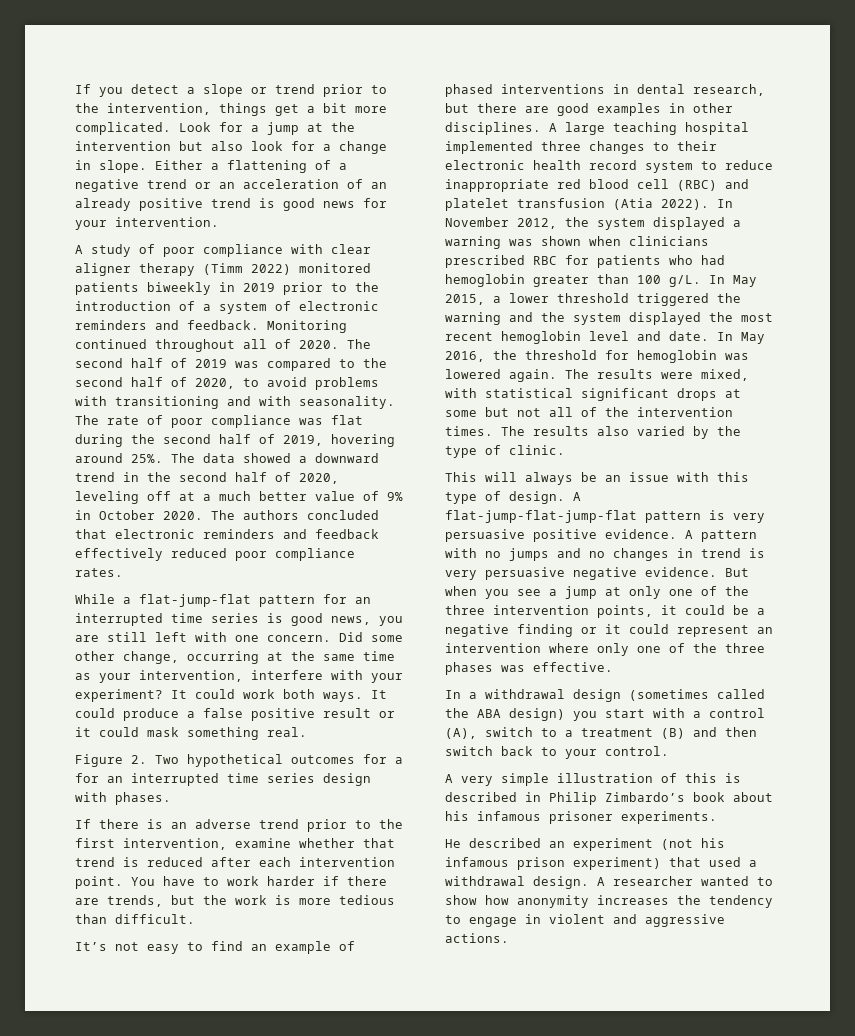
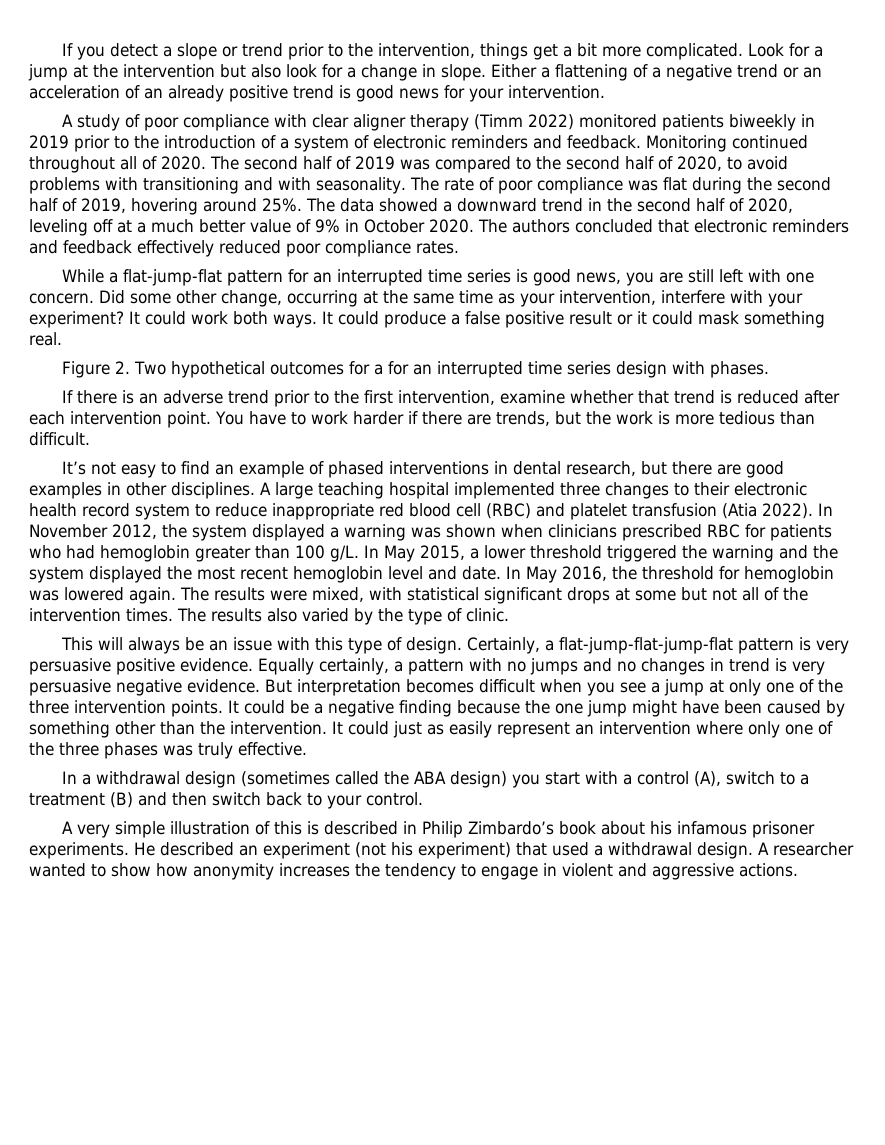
[573,492,581,501] A -> [467,637,555,654] Certainly, a
[685,530,693,539] A -> [258,658,403,675] Equally certainly, a
(749, 572) none -> [297,679,535,696] interpretation becomes difficult
[597,605,677,618] points, it -> [171,700,239,717] points. It
[581,624,669,634] or it could -> [457,700,845,717] [29,721,492,738] because the one jump might have been caused by something other than the intervention. It could just as easily
(525, 668) none -> [198,742,233,759] truly
(717, 817) // -> (129, 850) none
[445,857,565,870] infamous prison -> (413, 849) none

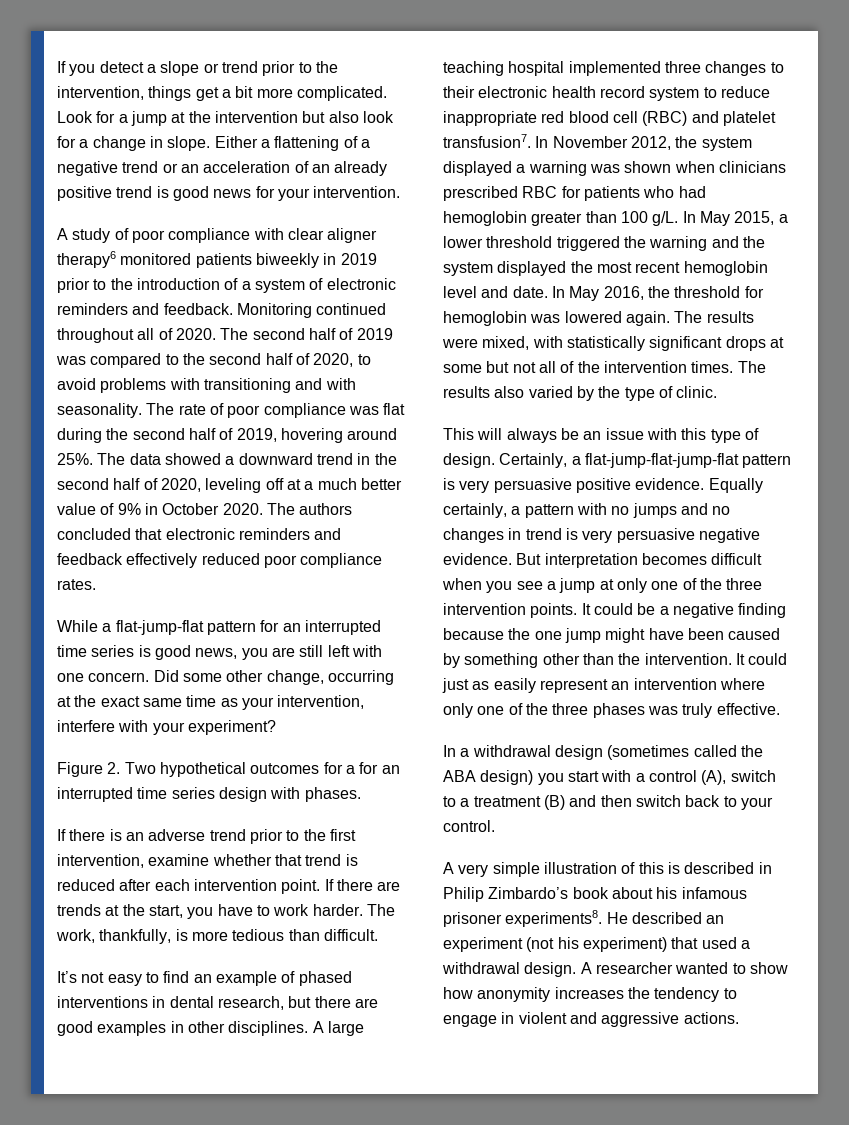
[410,114,575,131] therapy (Timm 2022) -> [57,251,116,268] therapy6
(408, 297) none -> [100,696,140,707] exact
[129,311,825,328] [29,332,62,346] It could work both ways. It could produce a false positive result or it could mask something real. -> (276, 727) none
[215,411,653,426] You have to work harder if there are trends, but the work -> [324,879,401,891] [57,904,395,919] [56,929,172,944] If there are trends at the start, you have to work harder. The work, thankfully,
[632,503,813,519] transfusion (Atia 2022). -> [443,134,531,148] transfusion7.
[407,587,479,601] statistical -> [566,336,645,351] statistically
[29,842,129,859] experiments. -> [505,910,603,927] experiments8.

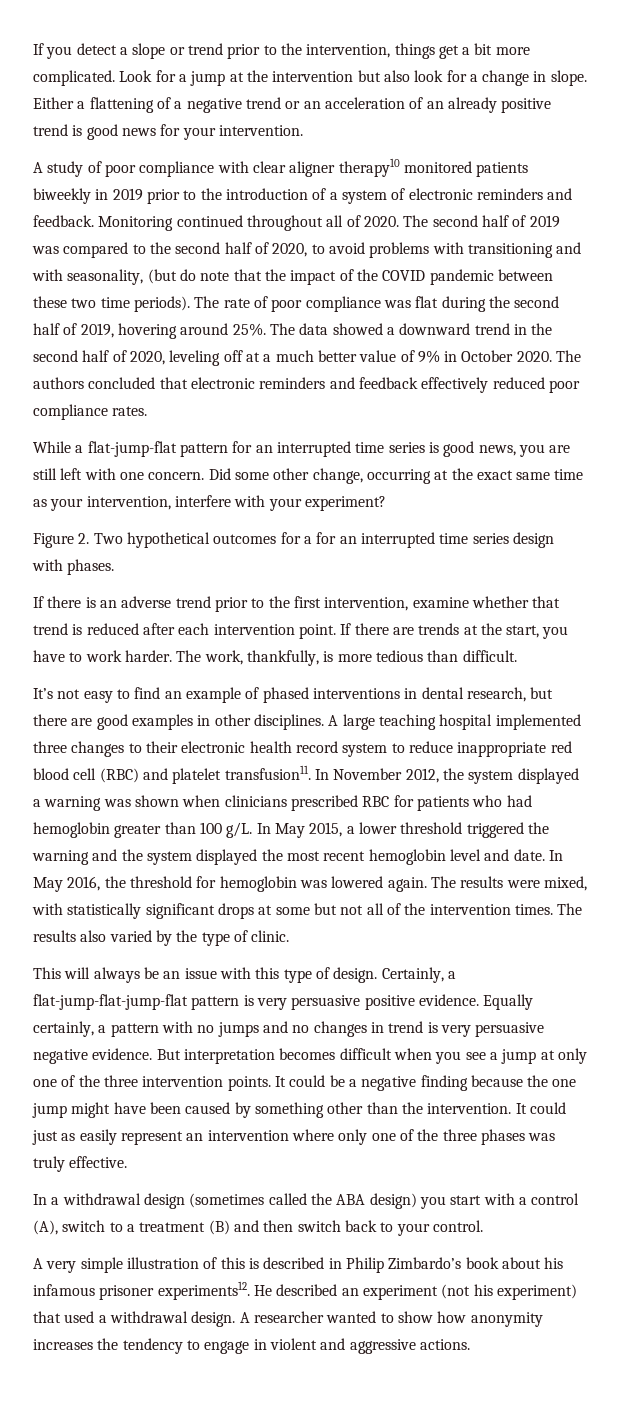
[57,251,116,268] therapy6 -> [338,158,400,177] therapy10
[57,403,142,418] seasonality. -> [67,269,553,285] [33,296,190,312] seasonality, (but do note that the impact of the COVID pandemic between these two time periods).
[443,134,531,148] transfusion7. -> [224,765,311,780] transfusion11.
[505,910,603,927] experiments8. -> [157,1281,250,1300] experiments12.

